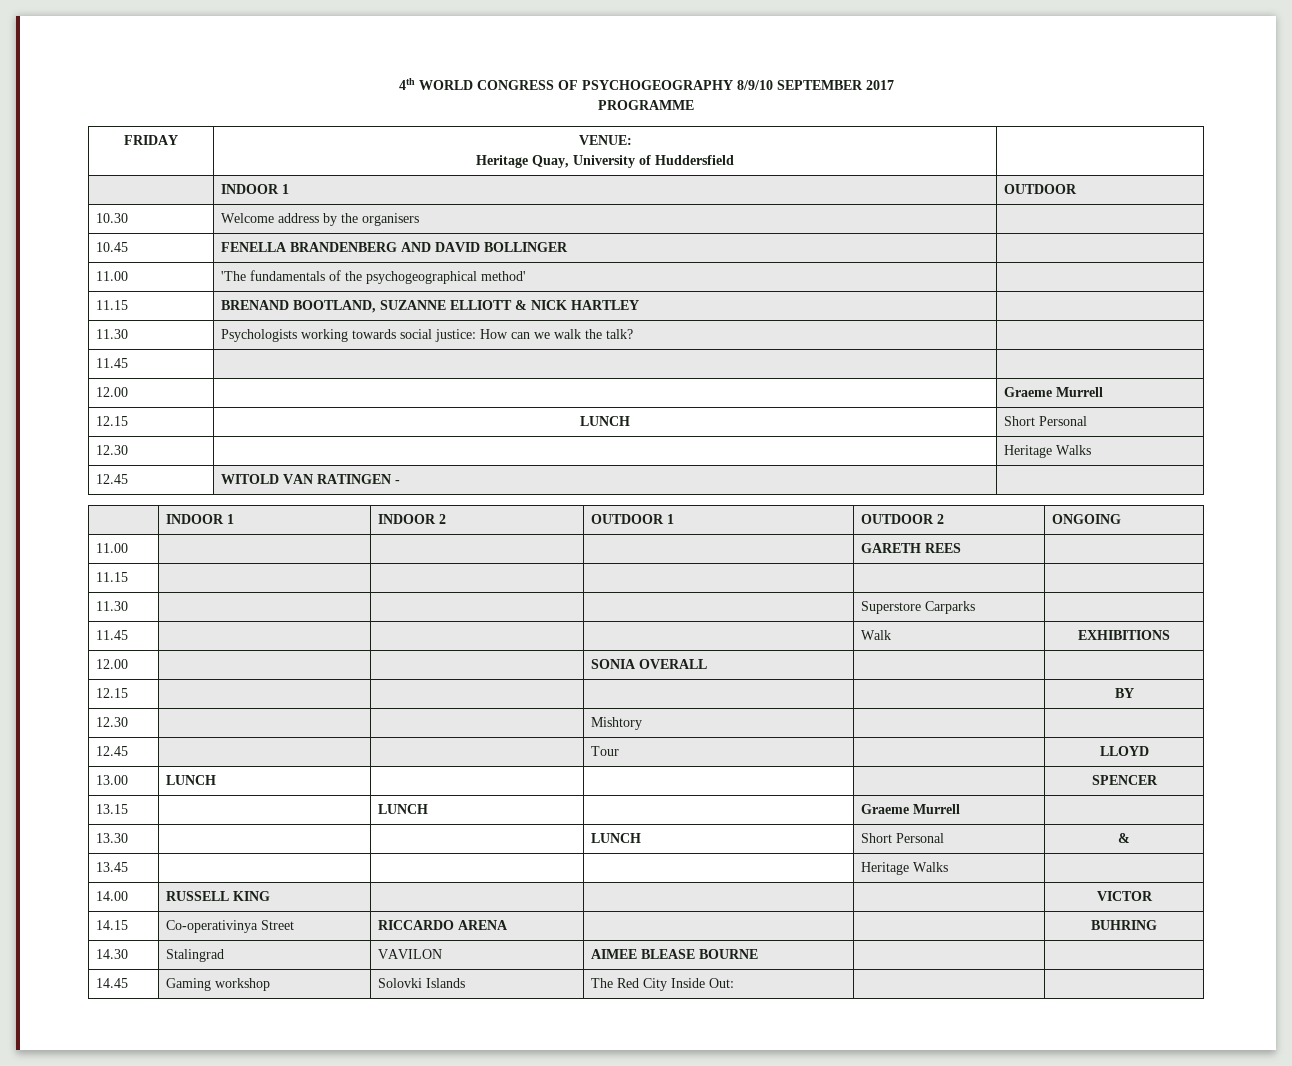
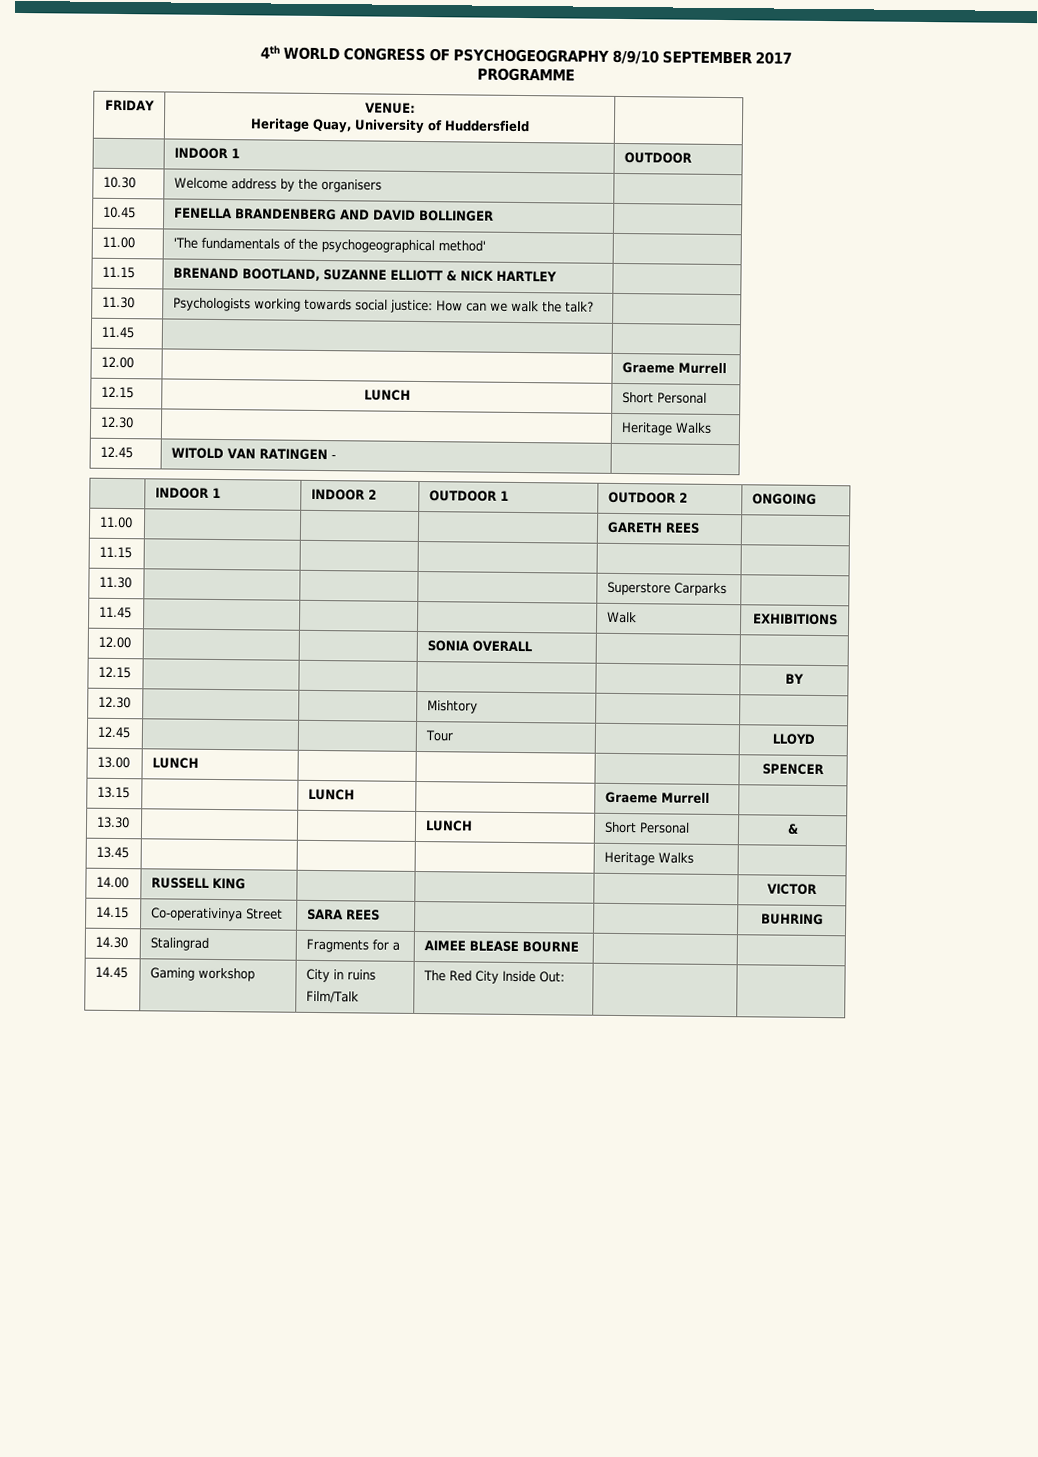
[377,920,508,930] RICCARDO ARENA -> [307,908,381,921] SARA REES
[377,949,442,959] VAVILON -> [306,938,401,953] Fragments for a
[377,978,465,988] Solovki Islands -> [306,968,377,983] [306,990,360,1004] City in ruins // Film/Talk

